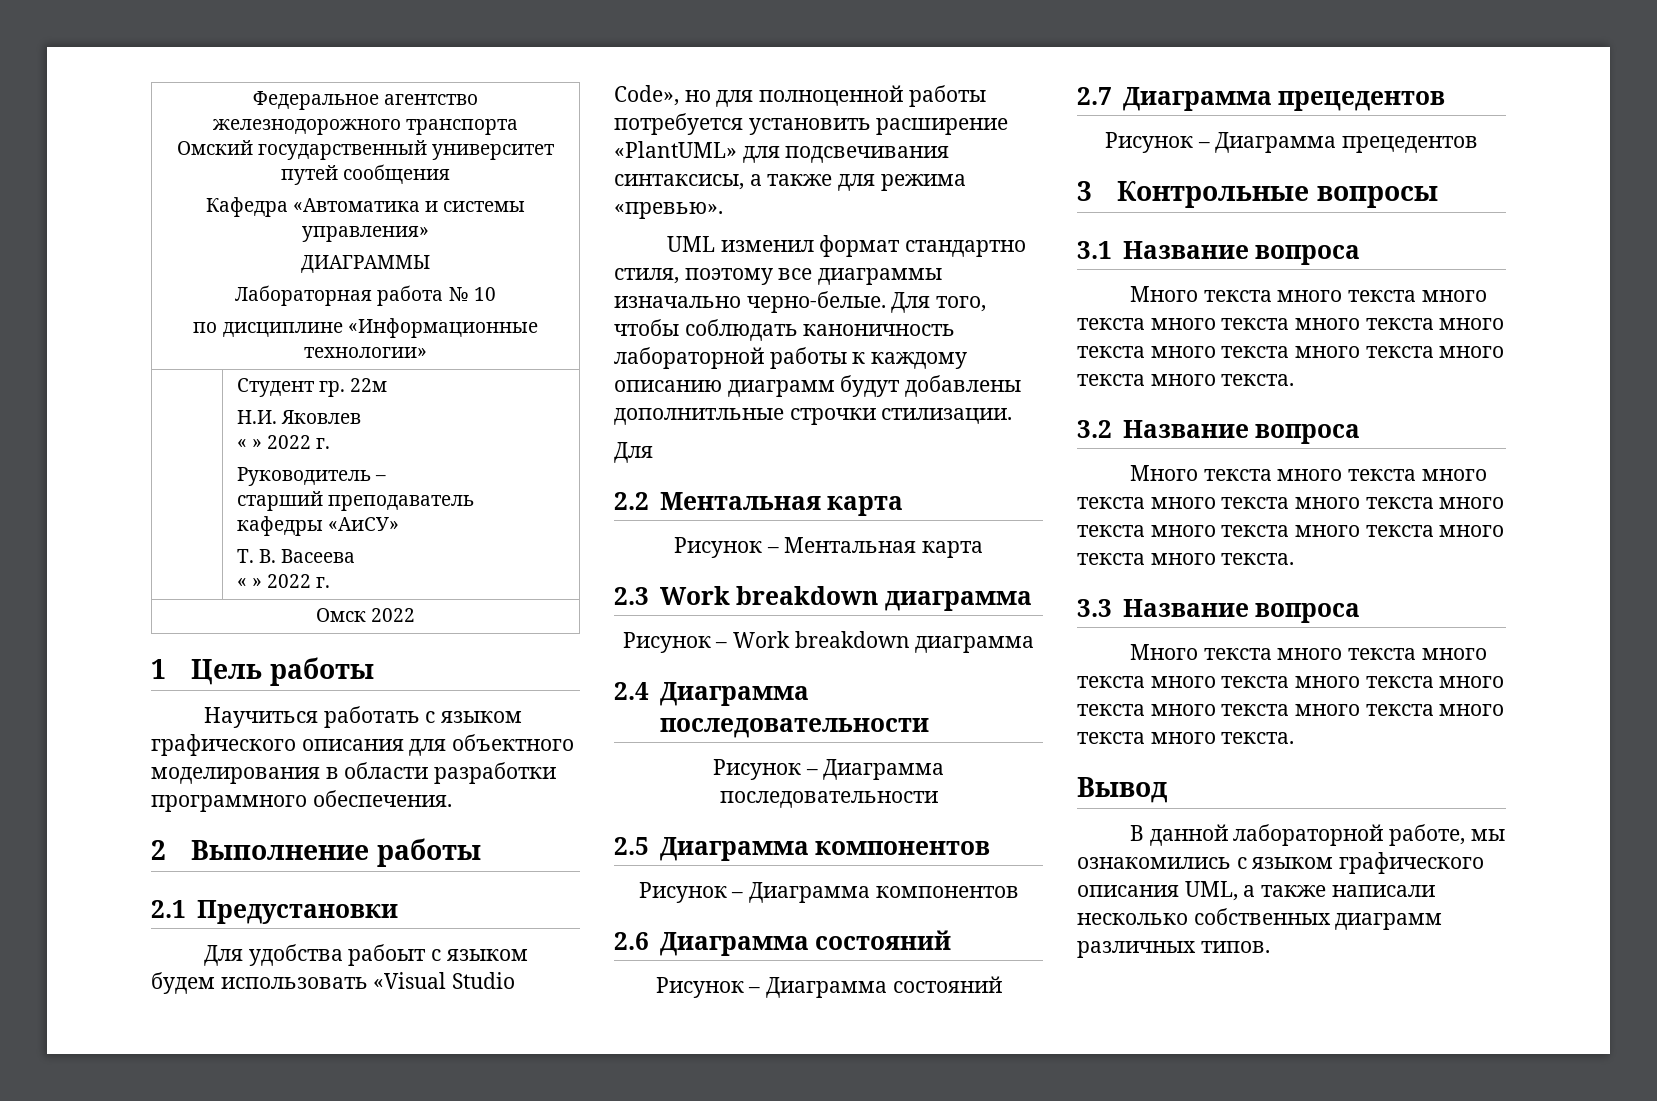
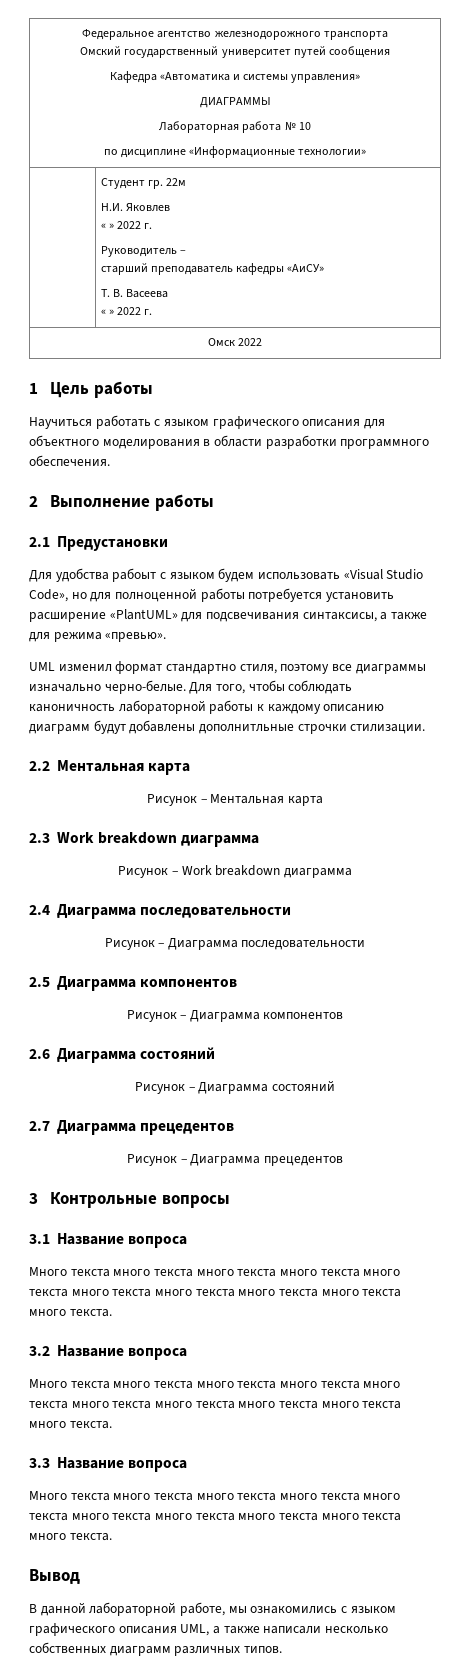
[614,442,653,463] // Для -> (426, 729) none

